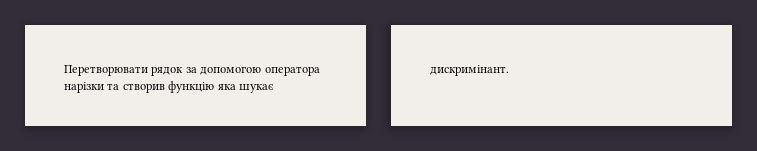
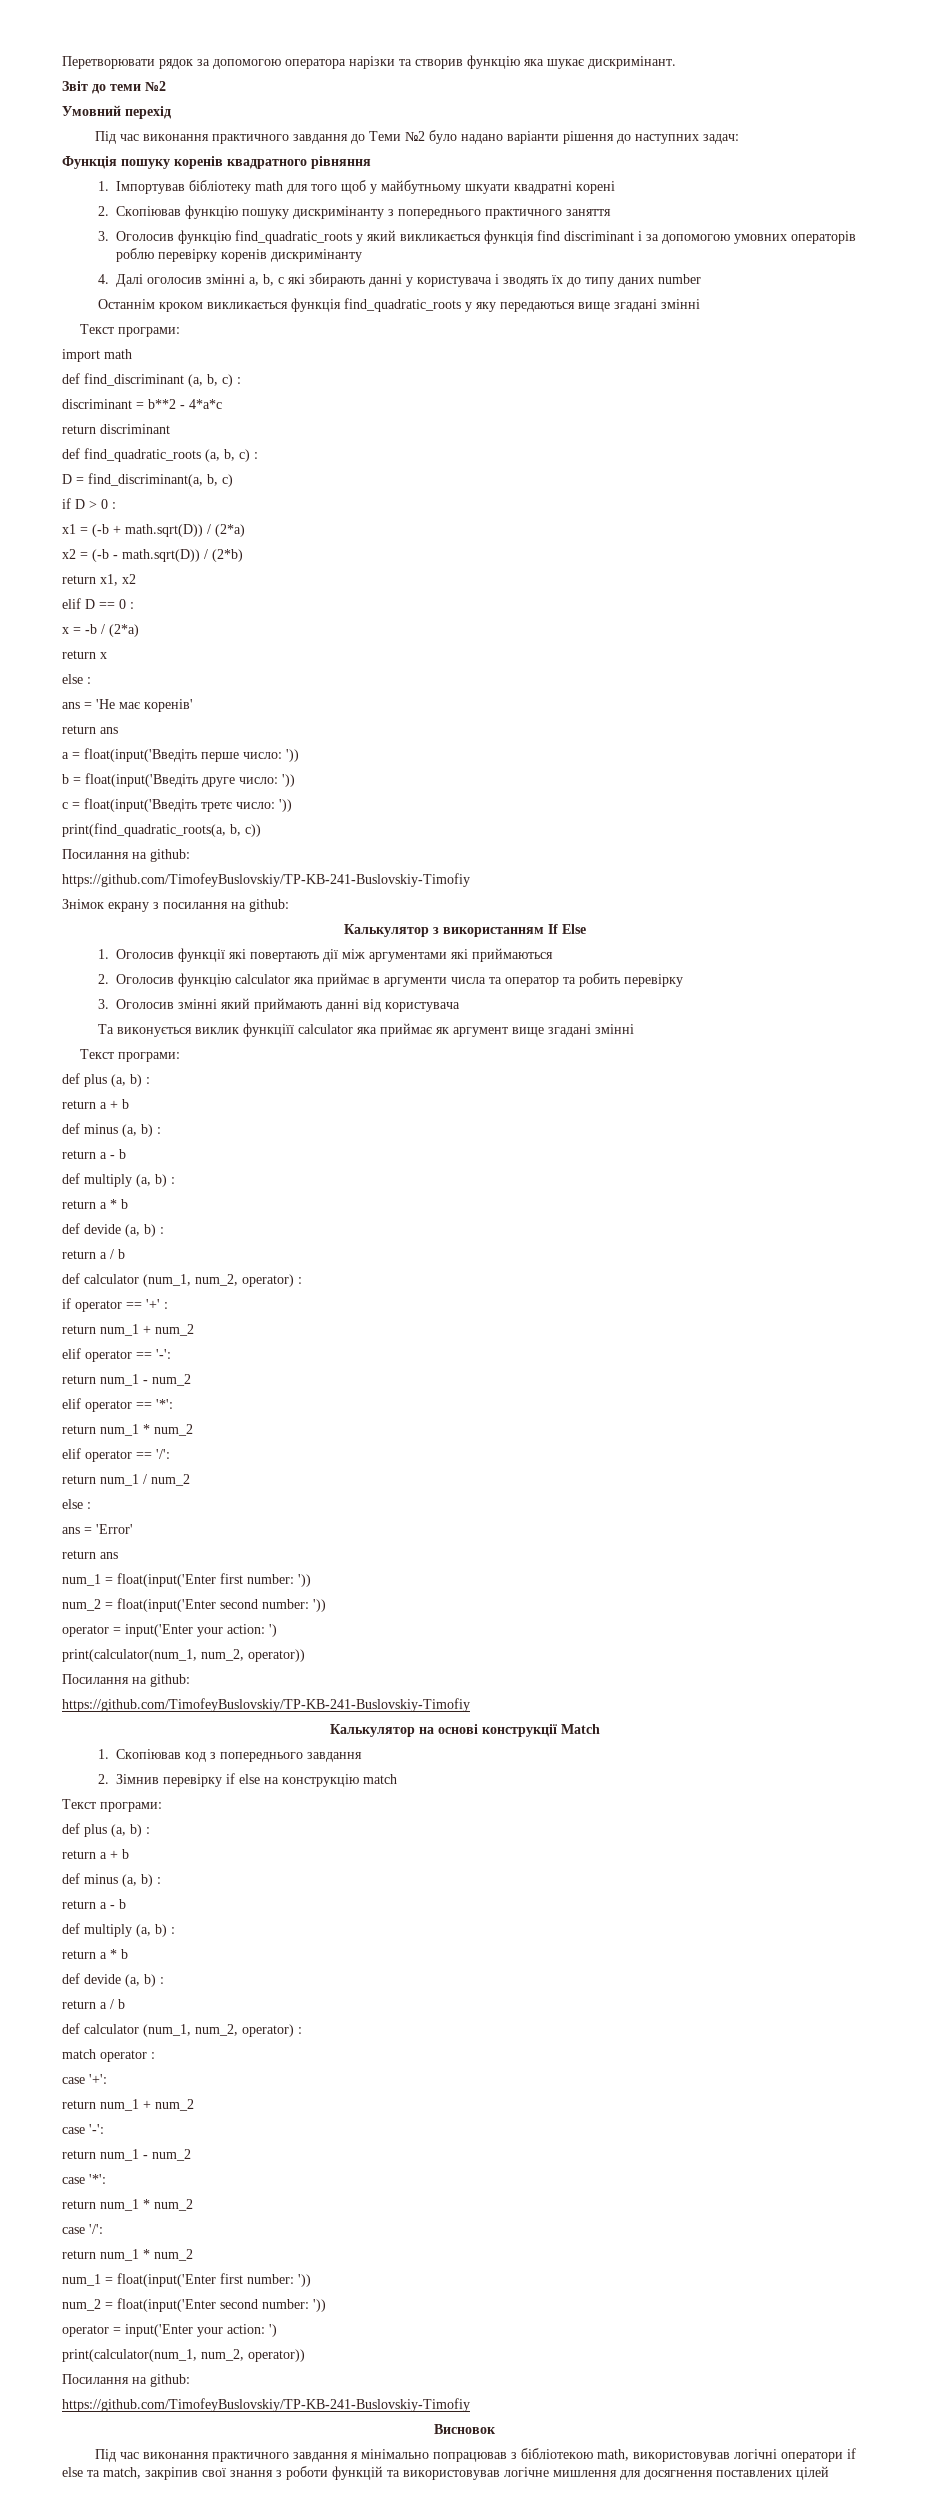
(509, 70) none -> [62,81,166,94] [62,105,171,119] [95,130,740,144] [62,156,371,169] [97,180,615,194] [97,205,611,219] [97,230,856,244] [115,248,362,262] [97,273,701,287] [97,298,700,312] [79,324,180,337] [62,349,132,362] [62,373,241,387] [62,399,222,409] [62,424,170,434] [62,448,258,462] [62,473,233,487] [62,498,116,509] [62,524,245,537] [62,549,243,562] [62,574,136,586] [62,598,134,609] [62,624,139,637] [62,650,107,659] [62,674,91,684] [62,699,193,712] [62,725,118,734] [62,748,299,762] [62,773,295,787] [62,798,292,812] [62,823,261,837] [62,849,190,862] [62,873,470,887] [62,899,289,912] [343,924,586,937] [97,948,553,962] [97,973,683,987] [97,998,460,1012] [97,1023,634,1037] [79,1049,180,1062] [62,1073,150,1087] [62,1099,129,1109] [62,1123,161,1137] [62,1149,126,1159] [62,1173,175,1187] [62,1199,128,1209] [62,1223,164,1237] [62,1249,125,1259] [62,1273,302,1287] [62,1298,168,1312] [62,1324,194,1336] [62,1348,171,1362] [62,1374,191,1386] [62,1398,173,1412] [62,1424,193,1436] [62,1448,170,1462] [62,1474,190,1486] [62,1499,91,1509] [62,1524,133,1534] [62,1550,118,1559] [62,1573,311,1587] [62,1598,326,1612] [62,1624,277,1637] [62,1649,305,1662] [62,1674,190,1687] [62,1698,470,1712] [329,1724,600,1737] [97,1749,362,1762] [97,1773,397,1787] [62,1799,162,1812] [62,1823,150,1837] [62,1849,129,1859] [62,1873,161,1887] [62,1899,126,1909] [62,1923,175,1937] [62,1949,128,1959] [62,1973,164,1987] [62,1999,125,2009] [62,2023,302,2037] [62,2049,155,2062] [62,2074,107,2084] [62,2099,194,2111] [62,2124,104,2134] [62,2149,191,2161] [62,2174,106,2184] [62,2199,193,2211] [62,2224,103,2234] [62,2249,193,2261] [62,2273,311,2287] [62,2298,326,2312] [62,2324,277,2337] [62,2349,305,2362] [62,2374,190,2387] [62,2398,470,2412] [434,2424,496,2434] [95,2448,857,2462] [62,2466,829,2480] // Звіт до теми №2 // Умовний перехід // Під час виконання практичного завдання до Теми №2 було надано варіанти рішення до наступних задач: // Функція пошуку коренів квадратного рівняння // 1. Імпортував бібліотеку math для того щоб у майбутньому шкуати квадратні корені // 2. Скопіював функцію пошуку дискримінанту з попереднього практичного заняття // 3. Оголосив функцію find_quadratic_roots у який викликається функція find discriminant і за допомогою умовних операторів роблю перевірку коренів дискримінанту // 4. Далі оголосив змінні a, b, c які збирають данні у користувача і зводять їх до типу даних number // Останнім кроком викликається функція find_quadratic_roots у яку передаються вище згадані змінні // Текст програми: // import math // def find_discriminant (a, b, c) : // discriminant = b**2 - 4*a*c // return discriminant // def find_quadratic_roots (a, b, c) : // D = find_discriminant(a, b, c) // if D > 0 : // x1 = (-b + math.sqrt(D)) / (2*a) // x2 = (-b - math.sqrt(D)) / (2*b) // return x1, x2 // elif D == 0 : // x = -b / (2*a) // return x // else : // ans = 'Не має коренів' // return ans // a = float(input('Введіть перше число: ')) // b = float(input('Введіть друге число: ')) // c = float(input('Введіть третє число: ')) // print(find_quadratic_roots(a, b, c)) // Посилання на github: // https://github.com/TimofeyBuslovskiy/TP-KB-241-Buslovskiy-Timofiy // Знімок екрану з посилання на github: // Калькулятор з використанням If Else // 1. Оголосив функції які повертають дії між аргументами які приймаються // 2. Оголосив функцію calculator яка приймає в аргументи числа та оператор та робить перевірку // 3. Оголосив змінні який приймають данні від користувача // Та виконується виклик функціїї calculator яка приймає як аргумент вище згадані змінні // Текст програми: // def plus (a, b) : // return a + b // def minus (a, b) : // return a - b // def multiply (a, b) : // return a * b // def devide (a, b) : // return a / b // def calculator (num_1, num_2, operator) : // if operator == '+' : // return num_1 + num_2 // elif operator == '-': // return num_1 - num_2 // elif operator == '*': // return num_1 * num_2 // elif operator == '/': // return num_1 / num_2 // else : // ans = 'Error' // return ans // num_1 = float(input('Enter first number: ')) // num_2 = float(input('Enter second number: ')) // operator = input('Enter your action: ') // print(calculator(num_1, num_2, operator)) // Посилання на github: // https://github.com/TimofeyBuslovskiy/TP-KB-241-Buslovskiy-Timofiy // Калькулятор на основі конструкції Match // 1. Скопіював код з попереднього завдання // 2. Зімнив перевірку if else на конструкцію match // Текст програми: // def plus (a, b) : // return a + b // def minus (a, b) : // return a - b // def multiply (a, b) : // return a * b // def devide (a, b) : // return a / b // def calculator (num_1, num_2, operator) : // match operator : // case '+': // return num_1 + num_2 // case '-': // return num_1 - num_2 // case '*': // return num_1 * num_2 // case '/': // return num_1 * num_2 // num_1 = float(input('Enter first number: ')) // num_2 = float(input('Enter second number: ')) // operator = input('Enter your action: ') // print(calculator(num_1, num_2, operator)) // Посилання на github: // https://github.com/TimofeyBuslovskiy/TP-KB-241-Buslovskiy-Timofiy // Висновок // Під час виконання практичного завдання я мінімально попрацював з бібліотекою math, використовував логічні оператори if else та match, закріпив свої знання з роботи функцій та використовував логічне мишлення для досягнення поставлених цілей

